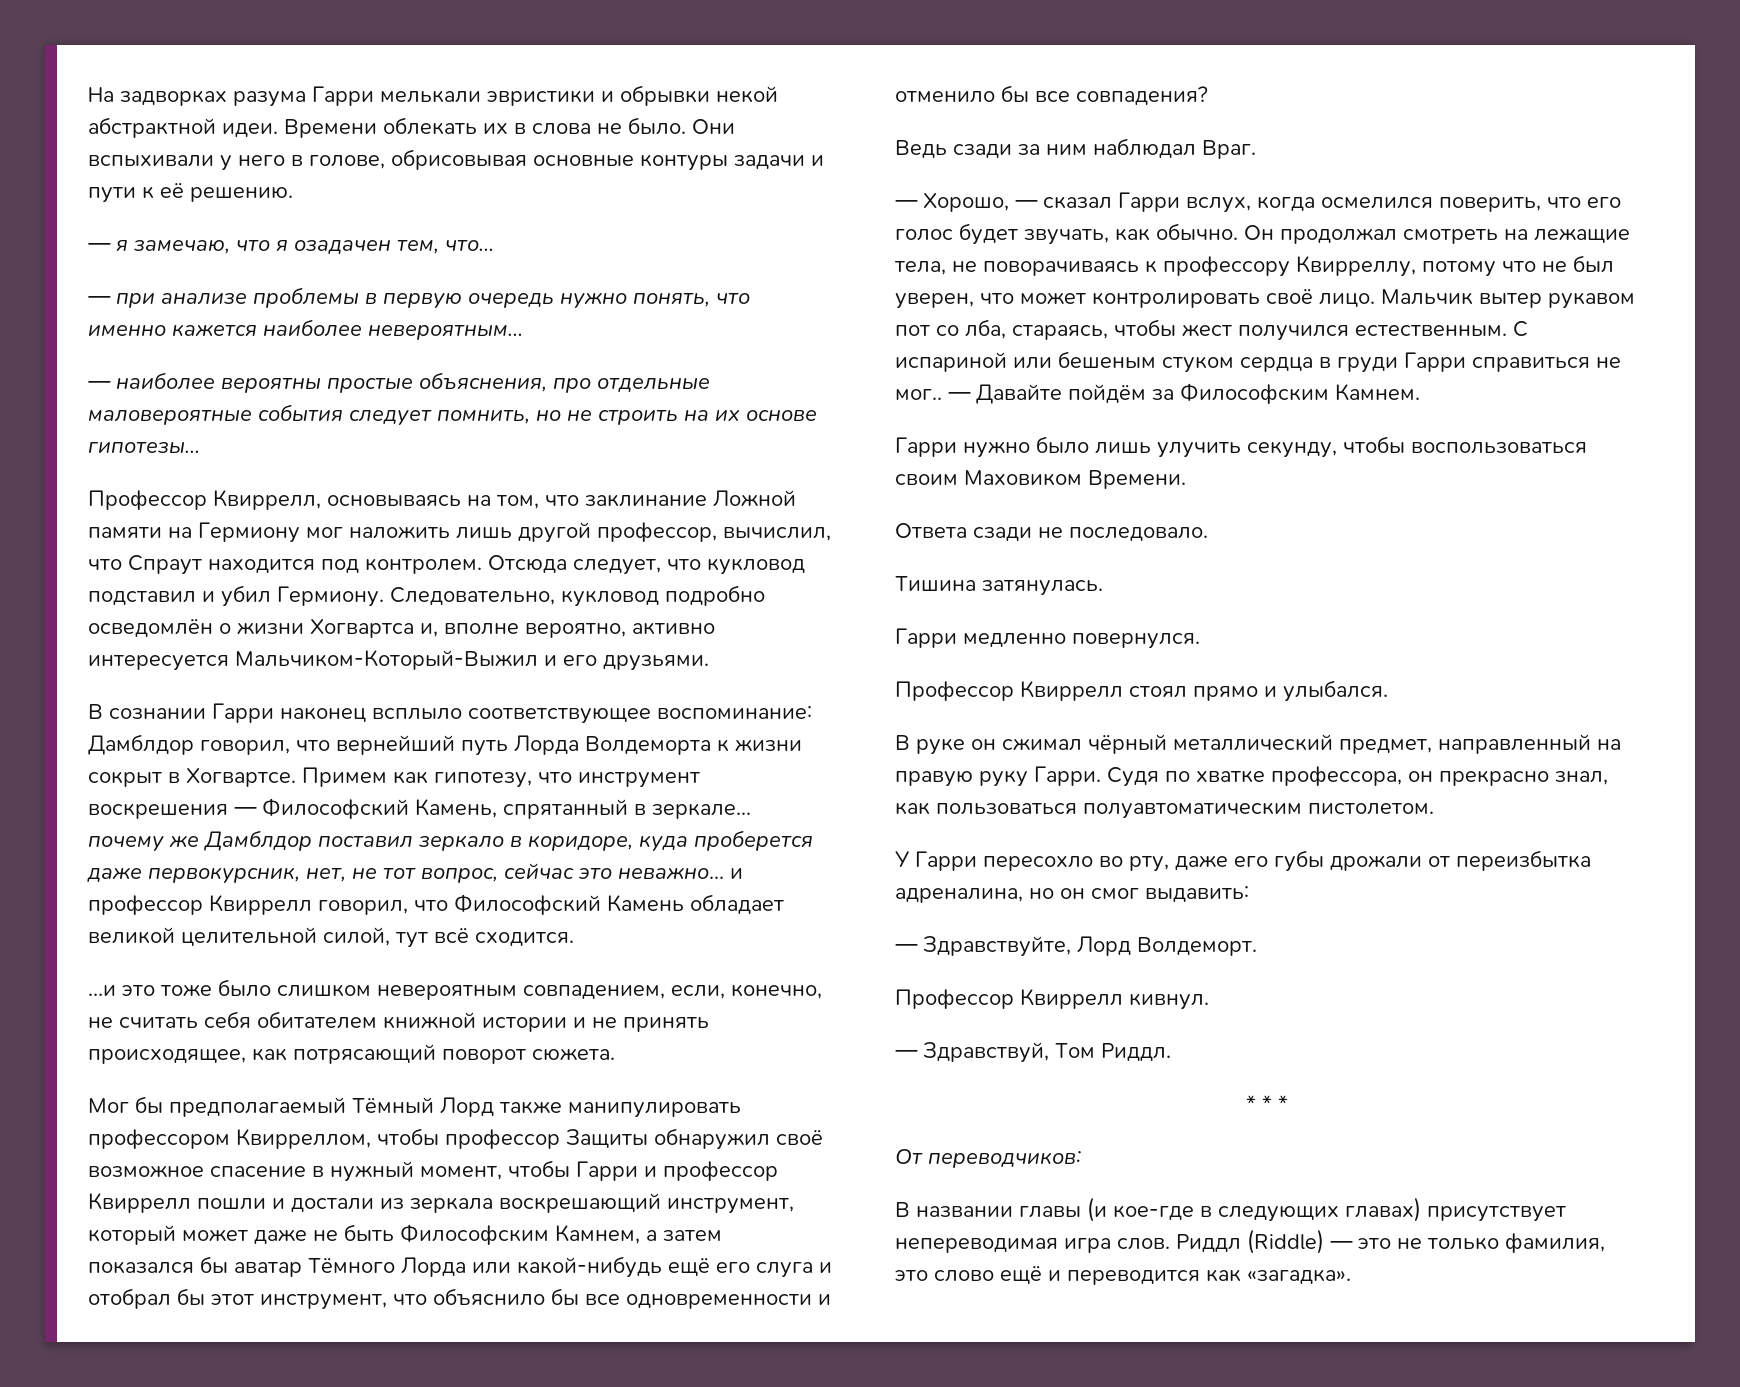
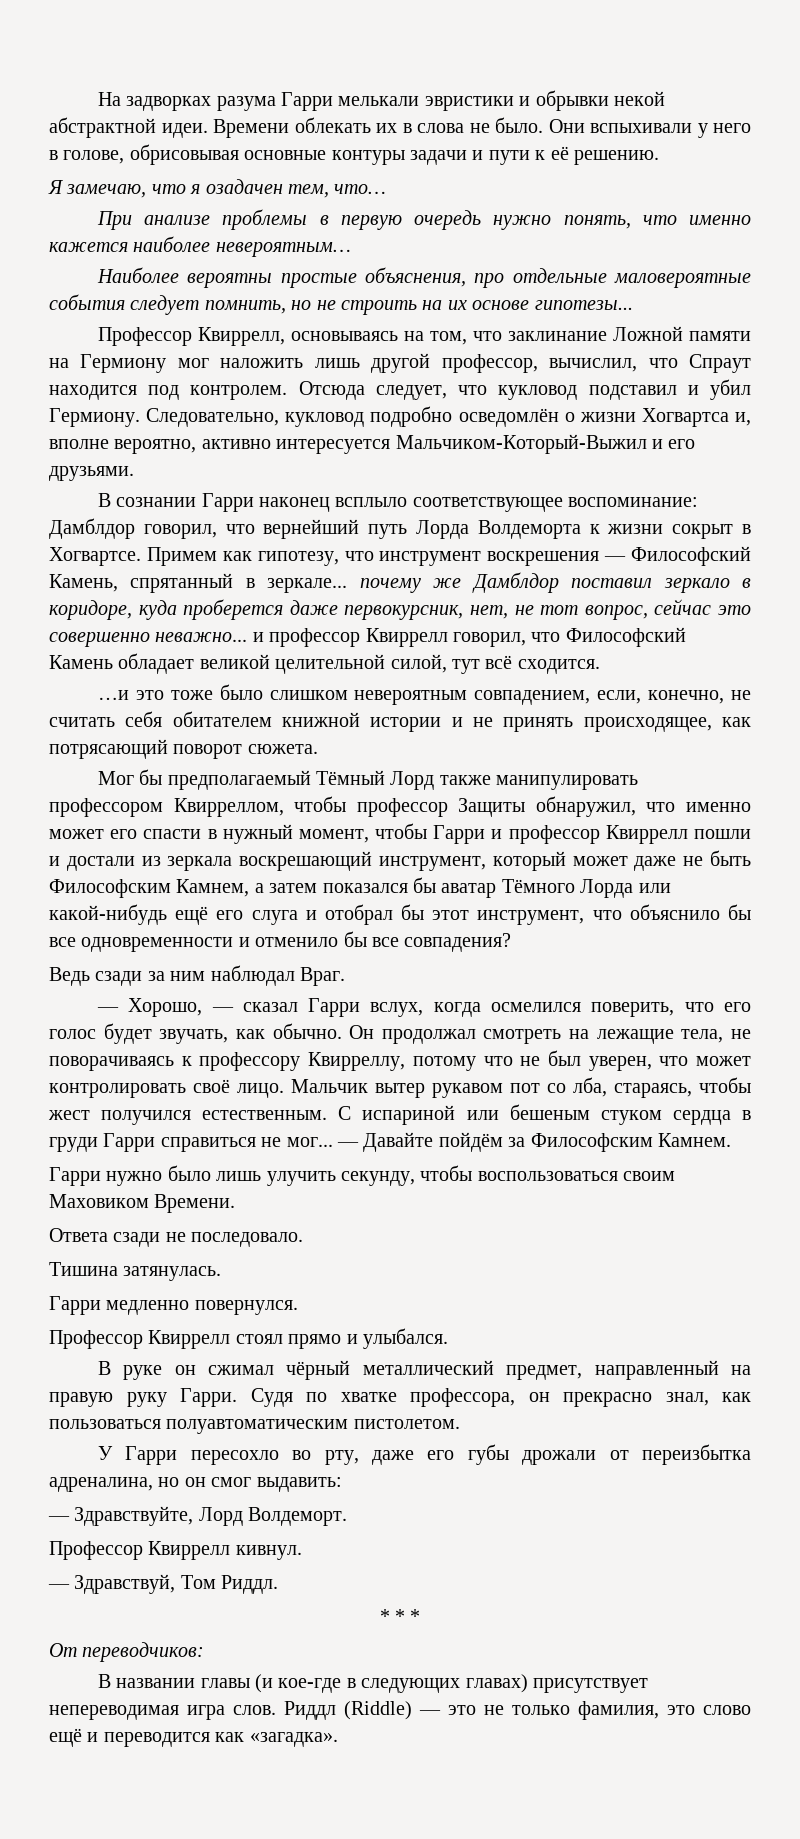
[88,240,128,252] — я -> [48,180,64,194] Я
[88,293,155,308] — при -> [96,211,132,230] При
[88,372,215,390] — наиболее -> [96,267,179,283] Наиболее
(612, 873) none -> [49,632,150,647] совершенно
[654,1128,823,1150] [88,1165,306,1178] обнаружил своё возможное спасение -> [535,796,751,817] [49,829,202,839] обнаружил, что именно может его спасти
[895,389,942,400] мог.. -> [286,1137,333,1147] мог...

